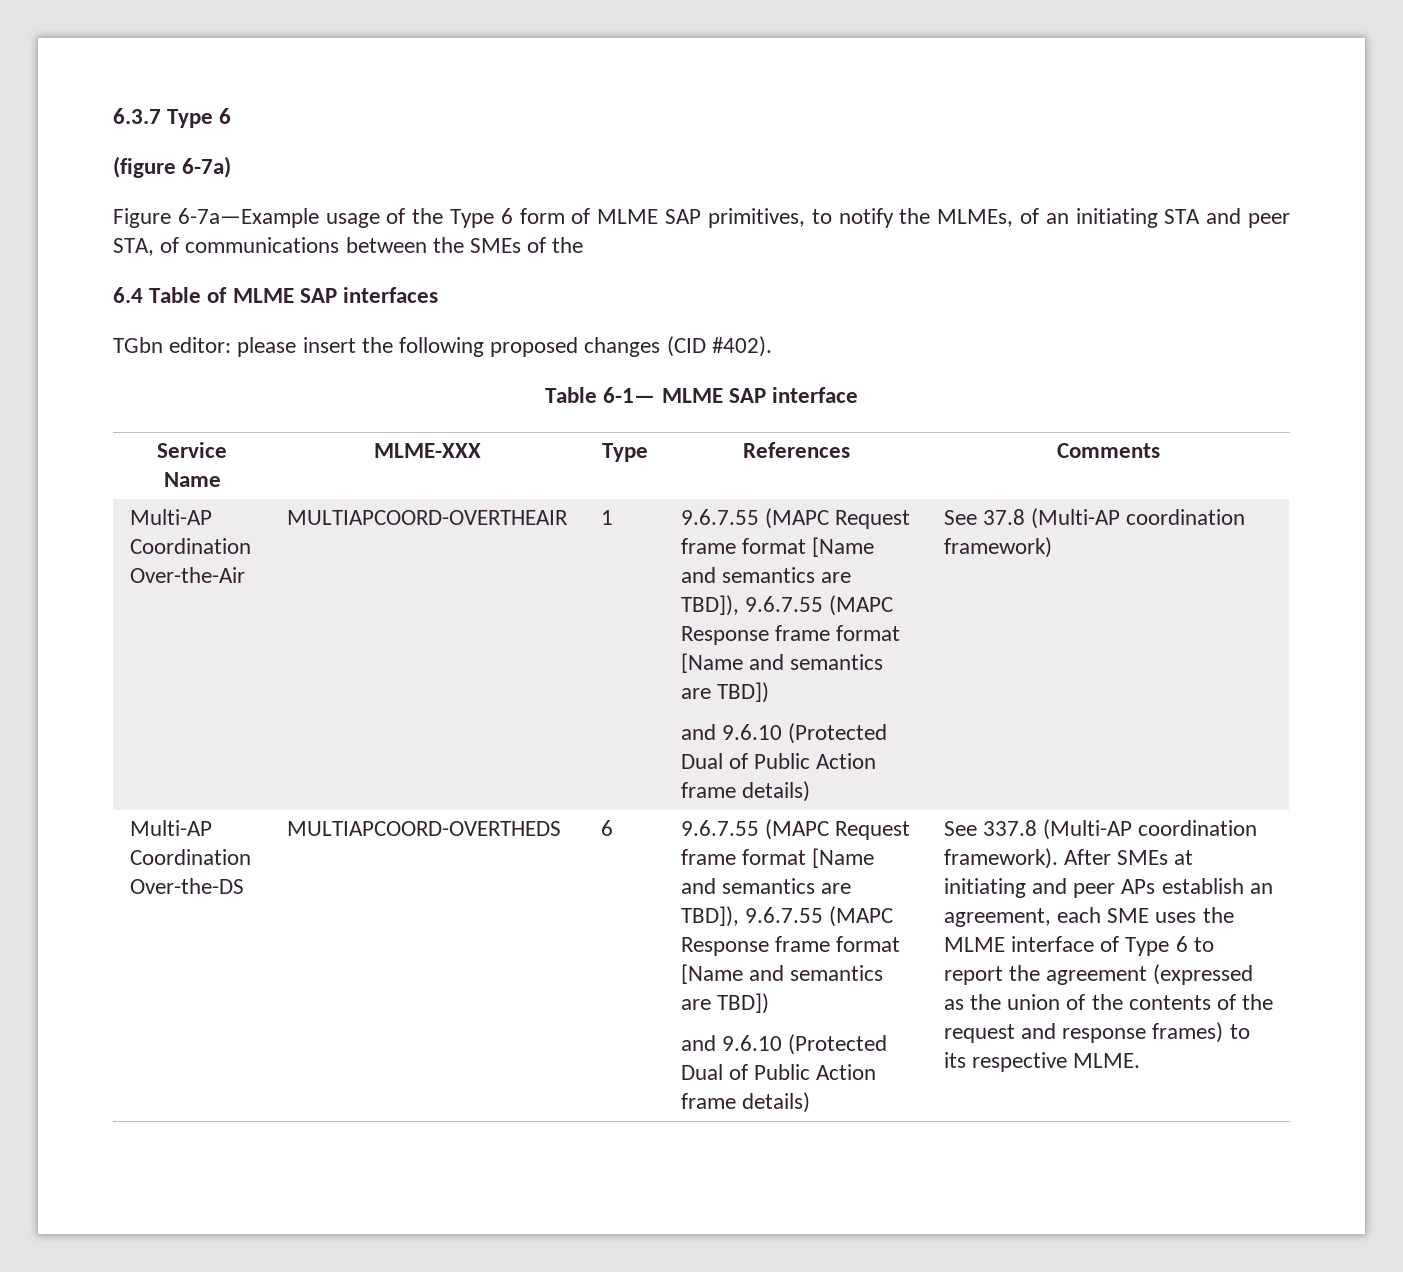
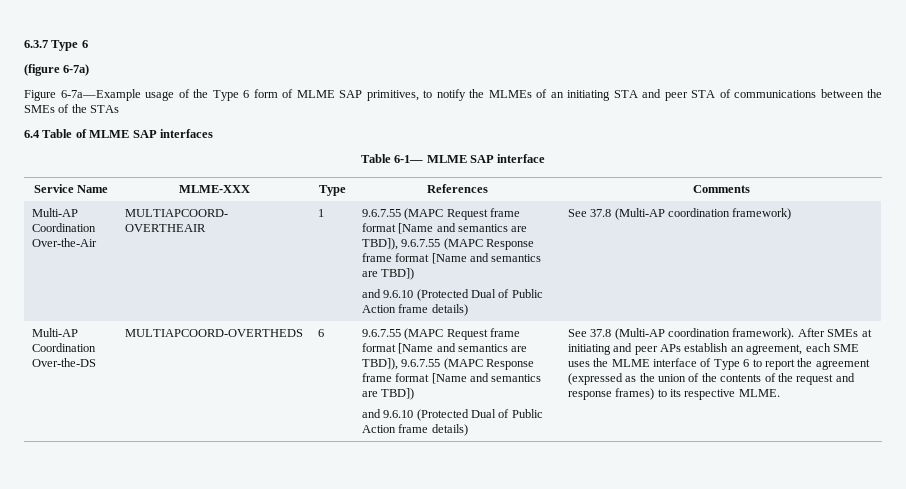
[937,209,1014,227] MLMEs, -> [488,90,532,98] MLMEs
[113,238,154,256] STA, -> [691,90,715,98] STA
(584, 245) none -> [90,105,120,113] STAs
[113,336,772,357] // TGbn editor: please insert the following proposed changes (CID #402). -> (213, 133) none
[982,820,1037,836] 337.8 -> [590,329,612,337] 37.8

